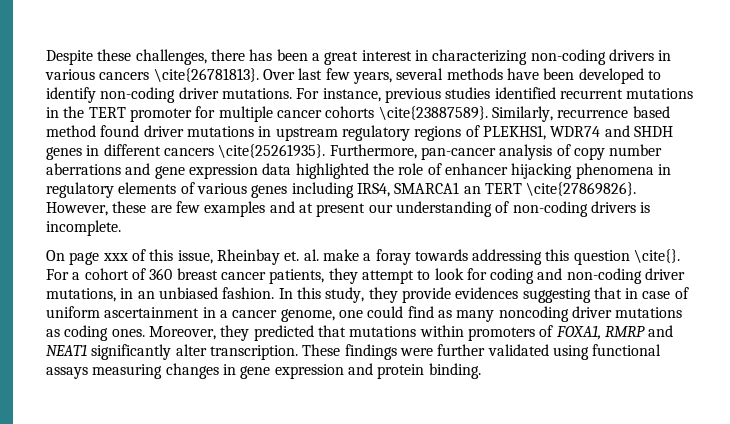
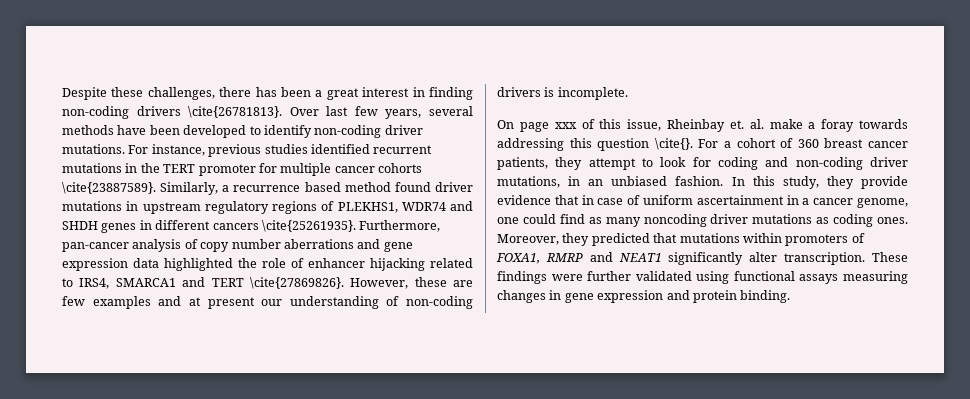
[432,49,672,65] [45,69,150,80] characterizing non-coding drivers in various cancers -> [428,87,473,100] [62,106,181,119] finding non-coding drivers
(553, 114) none -> [222,185,230,192] a
[575,163,671,179] [46,182,354,198] phenomena in regulatory elements of various genes including -> [430,258,473,268] [62,278,73,287] related to
[463,186,481,194] an -> [182,277,206,287] and
[455,287,591,303] evidences suggesting -> [497,195,551,205] evidence

